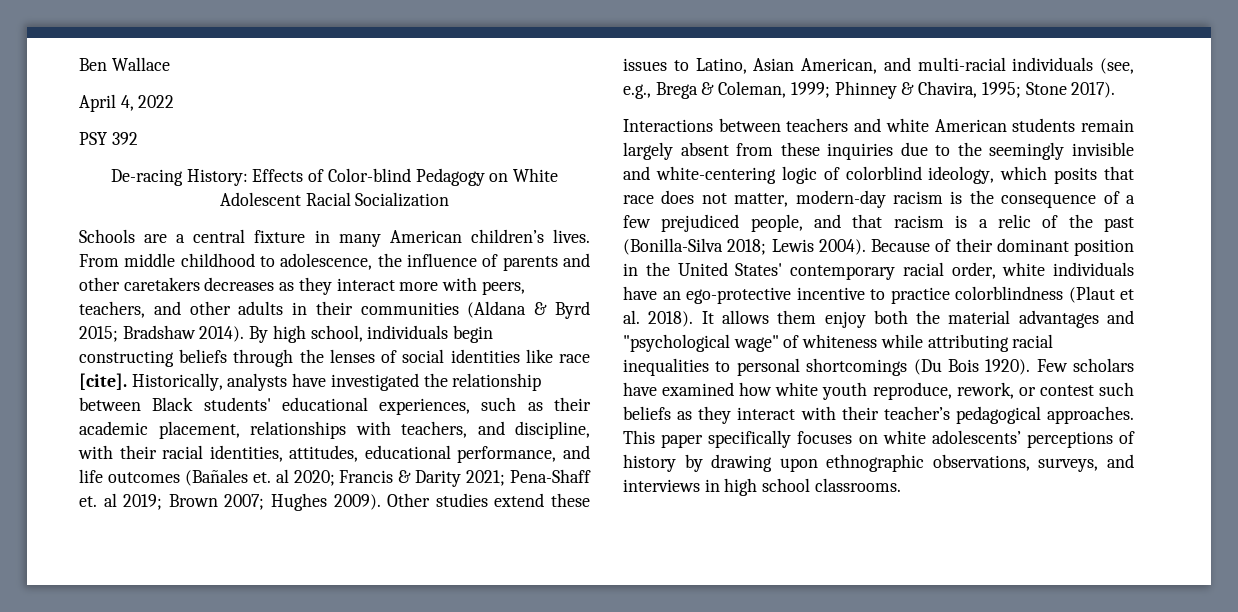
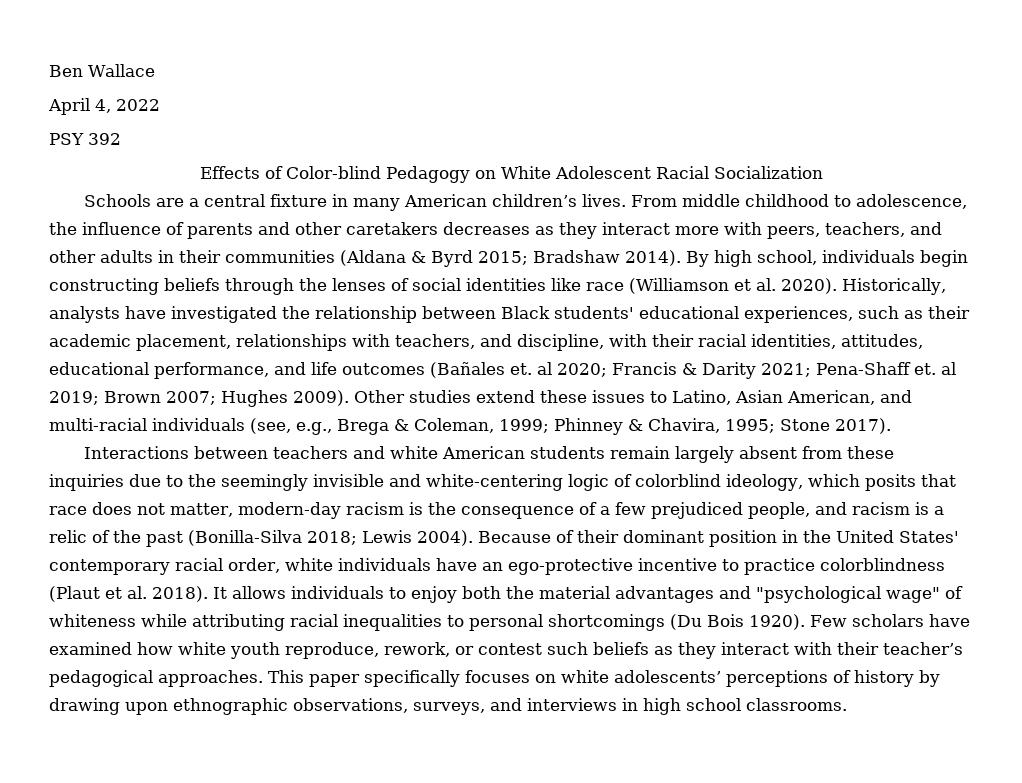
[110,169,248,186] De-racing History: -> (121, 139) none
[79,373,127,390] [cite]. -> [629,278,837,294] (Williamson et al. 2020).
[852,214,883,228] that -> (847, 508) none
[777,310,817,324] them -> [291,586,406,599] individuals to

